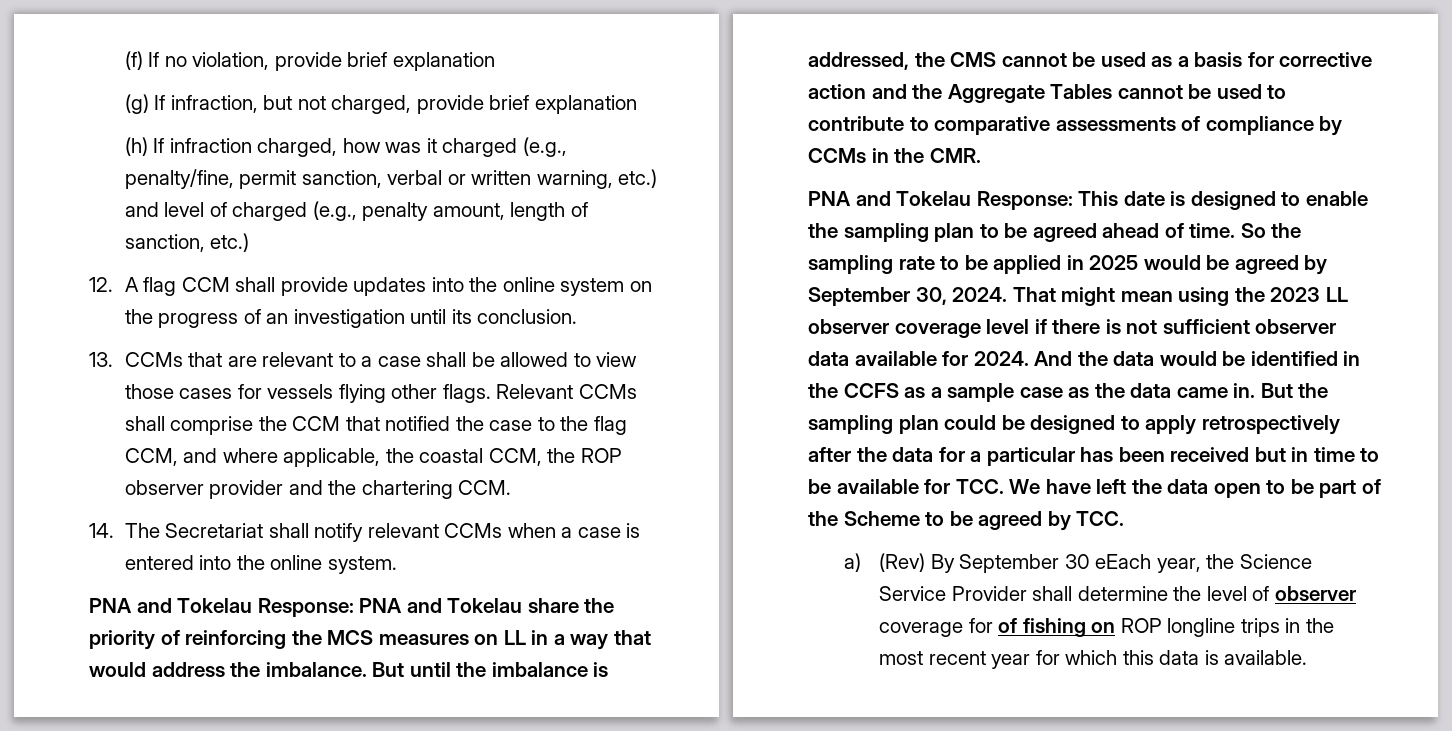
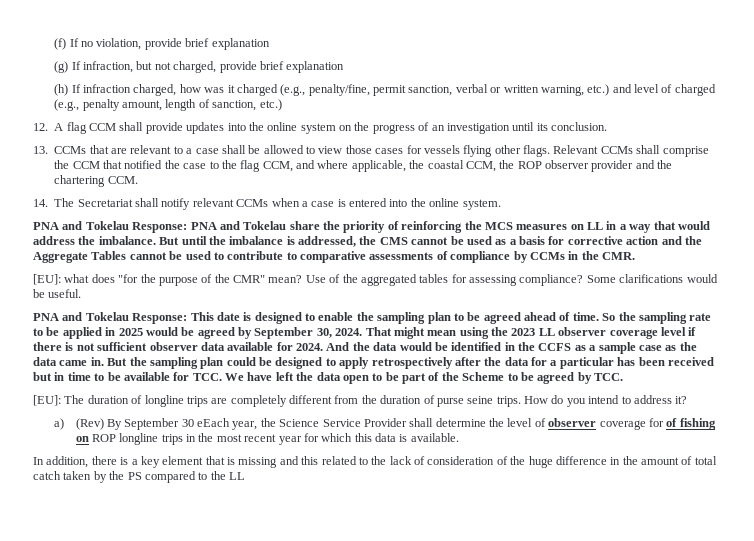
(981, 155) none -> [33,274,718,286] [33,289,82,298] // [EU]: what does "for the purpose of the CMR" mean? Use of the aggregated tables for assessing compliance? Some clarifications would be useful.
(1125, 518) none -> [33,395,688,407] // [EU]: The duration of longline trips are completely different from the duration of purse seine trips. How do you intend to address it?
(1308, 657) none -> [33,456,717,468] [33,471,245,483] // In addition, there is a key element that is missing and this related to the lack of consideration of the huge difference in the amount of total catch taken by the PS compared to the LL

